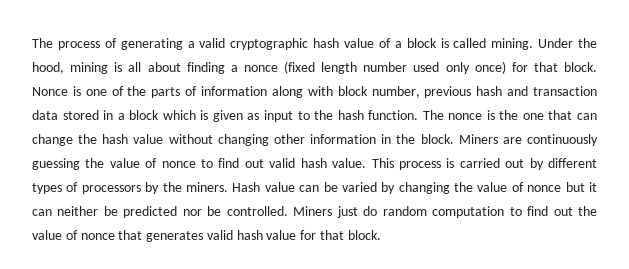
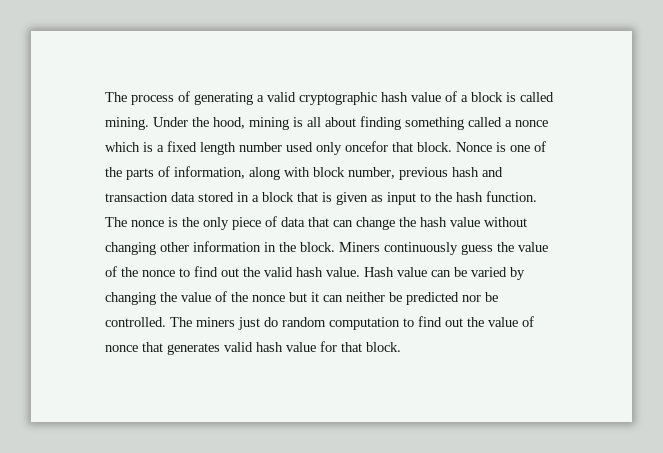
[230,61,315,74] a nonce (fixed -> [405,117,548,130] [105,141,197,152] something called a nonce which is a fixed
[474,61,528,74] once) for -> [345,141,388,152] oncefor
[201,86,268,96] information -> [174,166,245,179] information,
[162,110,196,120] which -> [297,192,318,202] that
[522,113,544,120] one -> [203,216,305,230] only piece of data
[502,134,598,146] [32,158,158,170] are continuously guessing the value of -> [384,242,548,255] [105,266,138,277] continuously guess the value of the
(264, 163) none -> [243,267,260,277] the
[371,158,598,170] [32,182,228,194] This process is carried out by different types of processors by the miners. -> (360, 272) none
(524, 187) none -> [231,292,248,302] the
[293,206,333,216] Miners -> [170,317,235,327] The miners

